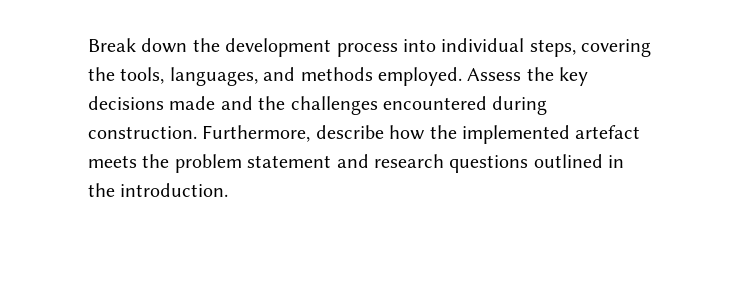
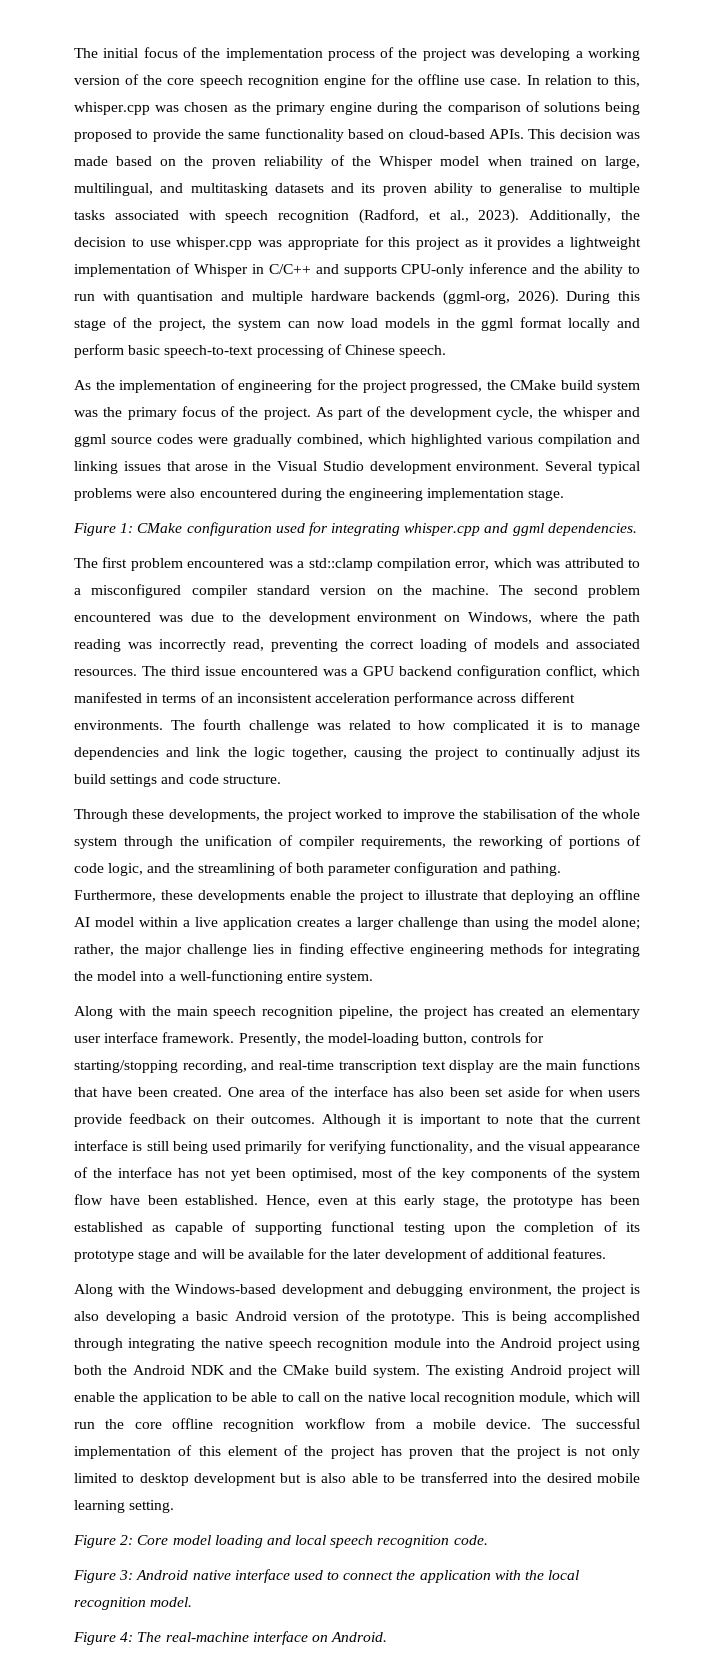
[88,38,652,57] [88,67,589,86] [88,96,548,115] [88,125,641,144] [88,154,625,173] [88,183,229,197] Break down the development process into individual steps, covering the tools, languages, and methods employed. Assess the key decisions made and the challenges encountered during construction. Furthermore, describe how the implemented artefact meets the problem statement and research questions outlined in the introduction. -> [74,47,641,61] [74,74,640,88] [74,101,641,115] [74,128,640,142] [74,155,640,169] [74,183,640,196] [74,209,640,224] [74,236,641,250] [74,263,641,277] [74,290,640,305] [74,317,641,331] [74,344,447,358] [74,379,640,393] [74,406,640,420] [74,434,640,447] [74,461,640,474] [74,488,565,501] [73,522,637,536] [74,557,641,571] [74,584,640,598] [74,612,640,625] [74,638,640,652] [74,665,641,679] [74,692,575,706] [74,719,641,733] [74,747,640,760] [74,774,281,787] [74,808,641,822] [74,835,641,849] [74,862,561,876] [74,889,640,903] [74,917,640,930] [74,943,640,957] [74,970,374,984] [74,1006,640,1019] [74,1032,545,1046] [74,1059,640,1073] [74,1086,640,1097] [74,1113,641,1127] [74,1140,640,1154] [74,1167,640,1181] [74,1194,640,1208] [74,1221,640,1235] [74,1248,607,1262] [74,1284,640,1297] [74,1310,640,1324] [74,1338,640,1351] [74,1365,640,1378] [74,1392,640,1405] [74,1418,640,1432] [74,1445,640,1459] [74,1472,640,1486] [74,1500,175,1513] [73,1535,488,1548] [73,1569,580,1583] [74,1597,193,1610] [73,1631,388,1645] The initial focus of the implementation process of the project was developing a working version of the core speech recognition engine for the offline use case. In relation to this, whisper.cpp was chosen as the primary engine during the comparison of solutions being proposed to provide the same functionality based on cloud-based APIs. This decision was made based on the proven reliability of the Whisper model when trained on large, multilingual, and multitasking datasets and its proven ability to generalise to multiple tasks associated with speech recognition (Radford, et al., 2023). Additionally, the decision to use whisper.cpp was appropriate for this project as it provides a lightweight implementation of Whisper in C/C++ and supports CPU-only inference and the ability to run with quantisation and multiple hardware backends (ggml-org, 2026). During this stage of the project, the system can now load models in the ggml format locally and perform basic speech-to-text processing of Chinese speech. // As the implementation of engineering for the project progressed, the CMake build system was the primary focus of the project. As part of the development cycle, the whisper and ggml source codes were gradually combined, which highlighted various compilation and linking issues that arose in the Visual Studio development environment. Several typical problems were also encountered during the engineering implementation stage. // Figure 1: CMake configuration used for integrating whisper.cpp and ggml dependencies. // The first problem encountered was a std::clamp compilation error, which was attributed to a misconfigured compiler standard version on the machine. The second problem encountered was due to the development environment on Windows, where the path reading was incorrectly read, preventing the correct loading of models and associated resources. The third issue encountered was a GPU backend configuration conflict, which manifested in terms of an inconsistent acceleration performance across different environments. The fourth challenge was related to how complicated it is to manage dependencies and link the logic together, causing the project to continually adjust its build settings and code structure. // Through these developments, the project worked to improve the stabilisation of the whole system through the unification of compiler requirements, the reworking of portions of code logic, and the streamlining of both parameter configuration and pathing. Furthermore, these developments enable the project to illustrate that deploying an offline AI model within a live application creates a larger challenge than using the model alone; rather, the major challenge lies in finding effective engineering methods for integrating the model into a well-functioning entire system. // Along with the main speech recognition pipeline, the project has created an elementary user interface framework. Presently, the model-loading button, controls for starting/stopping recording, and real-time transcription text display are the main functions that have been created. One area of the interface has also been set aside for when users provide feedback on their outcomes. Although it is important to note that the current interface is still being used primarily for verifying functionality, and the visual appearance of the interface has not yet been optimised, most of the key components of the system flow have been established. Hence, even at this early stage, the prototype has been established as capable of supporting functional testing upon the completion of its prototype stage and will be available for the later development of additional features. // Along with the Windows-based development and debugging environment, the project is also developing a basic Android version of the prototype. This is being accomplished through integrating the native speech recognition module into the Android project using both the Android NDK and the CMake build system. The existing Android project will enable the application to be able to call on the native local recognition module, which will run the core offline recognition workflow from a mobile device. The successful implementation of this element of the project has proven that the project is not only limited to desktop development but is also able to be transferred into the desired mobile learning setting. // Figure 2: Core model loading and local speech recognition code. // Figure 3: Android native interface used to connect the application with the local recognition model. // Figure 4: The real-machine interface on Android.

